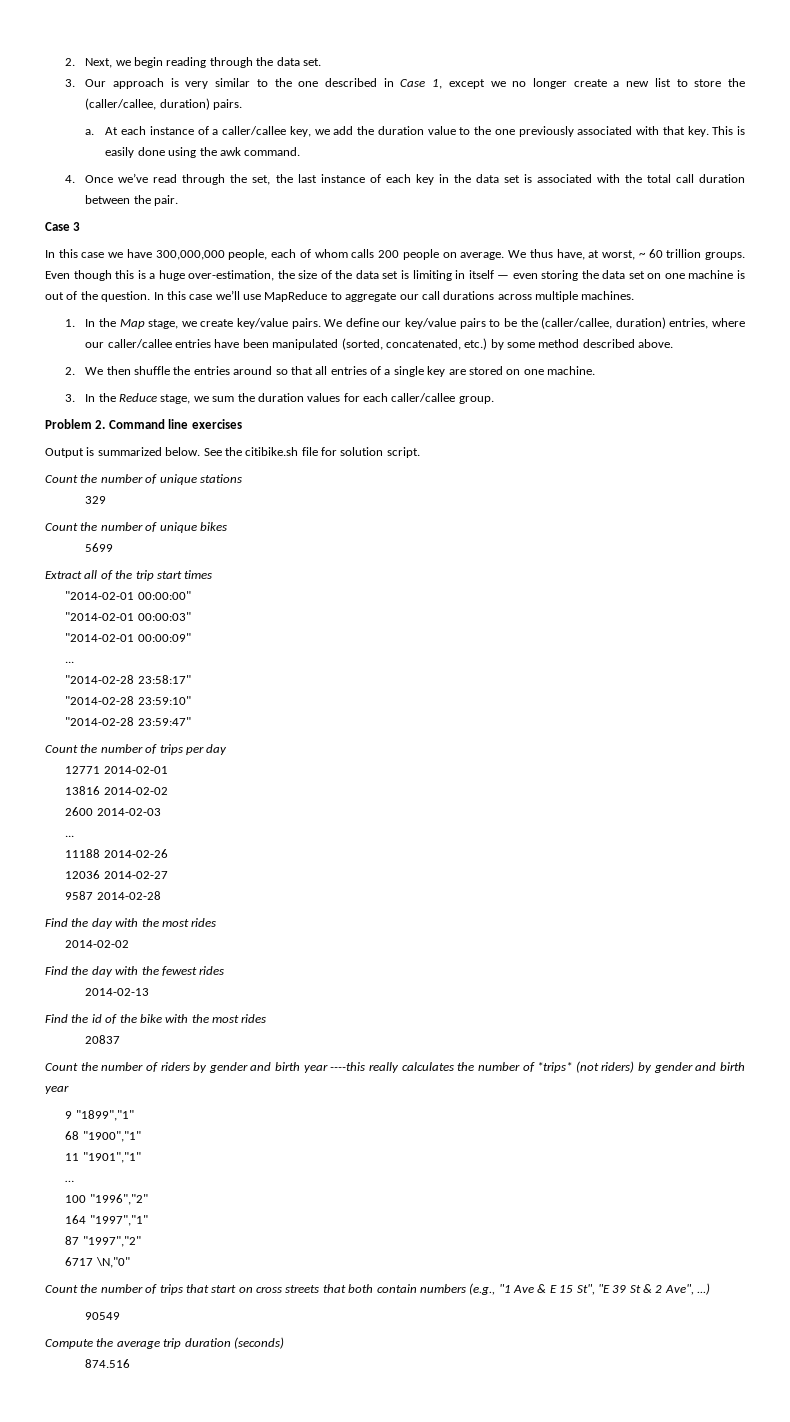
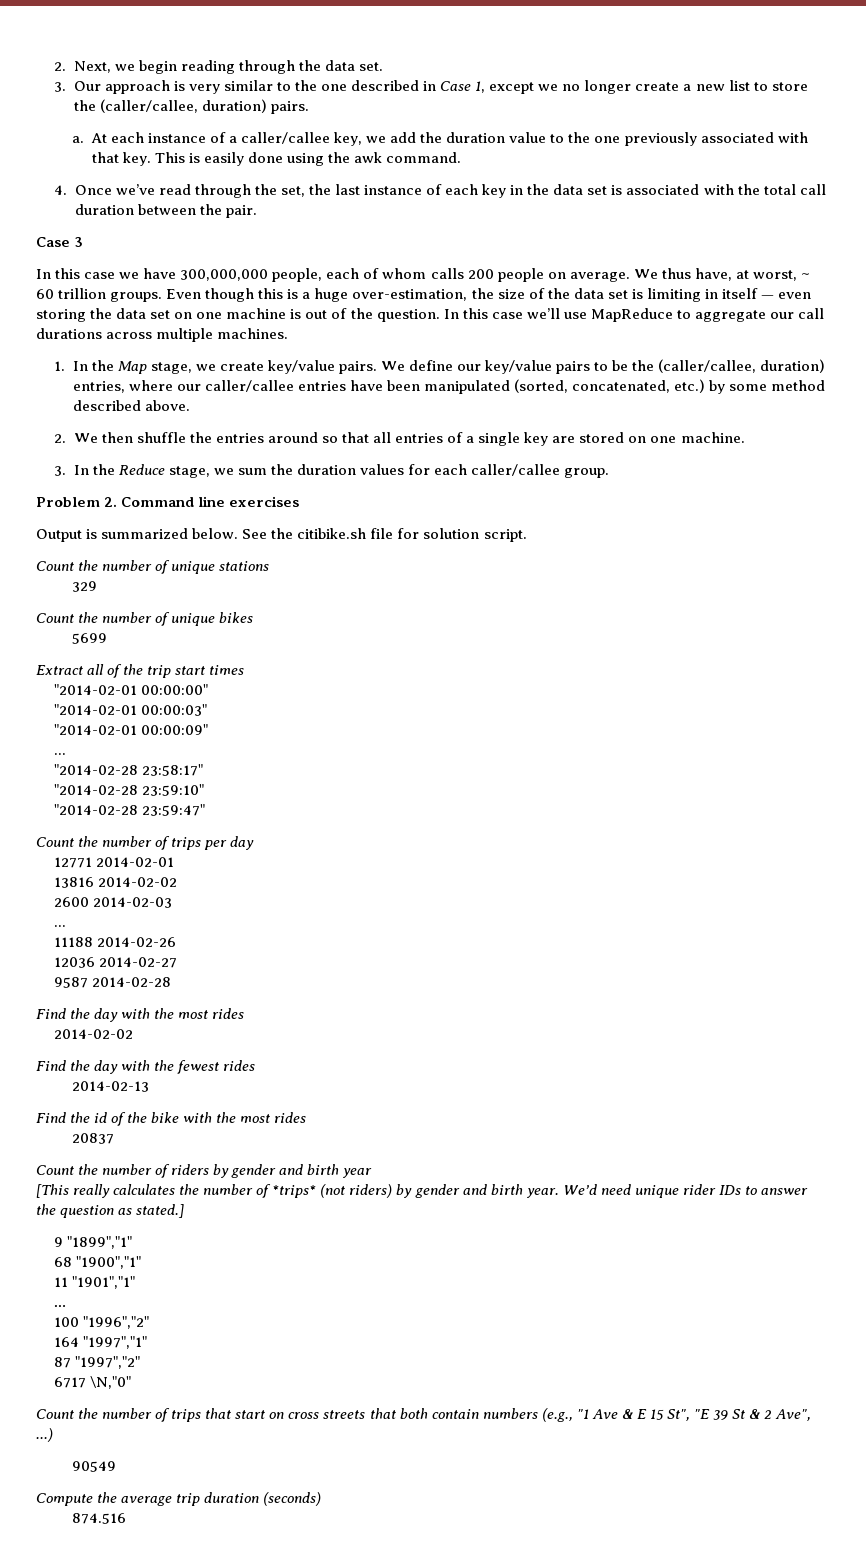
[330,1062,366,1071] ----this -> [36,1184,69,1198] // [This
[45,1085,69,1094] year -> [526,1184,808,1198] [36,1204,185,1218] year. We’d need unique rider IDs to answer the question as stated.]

